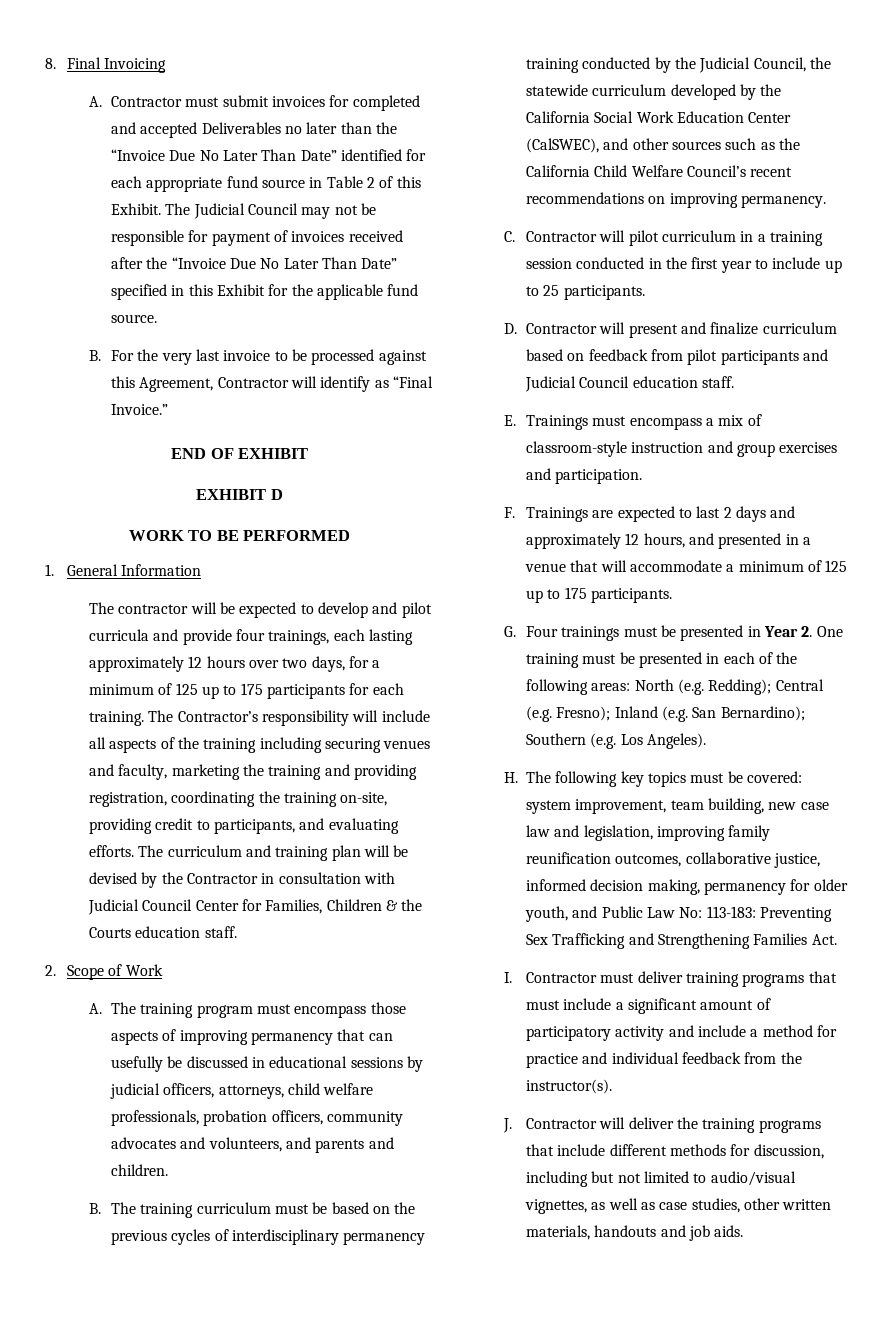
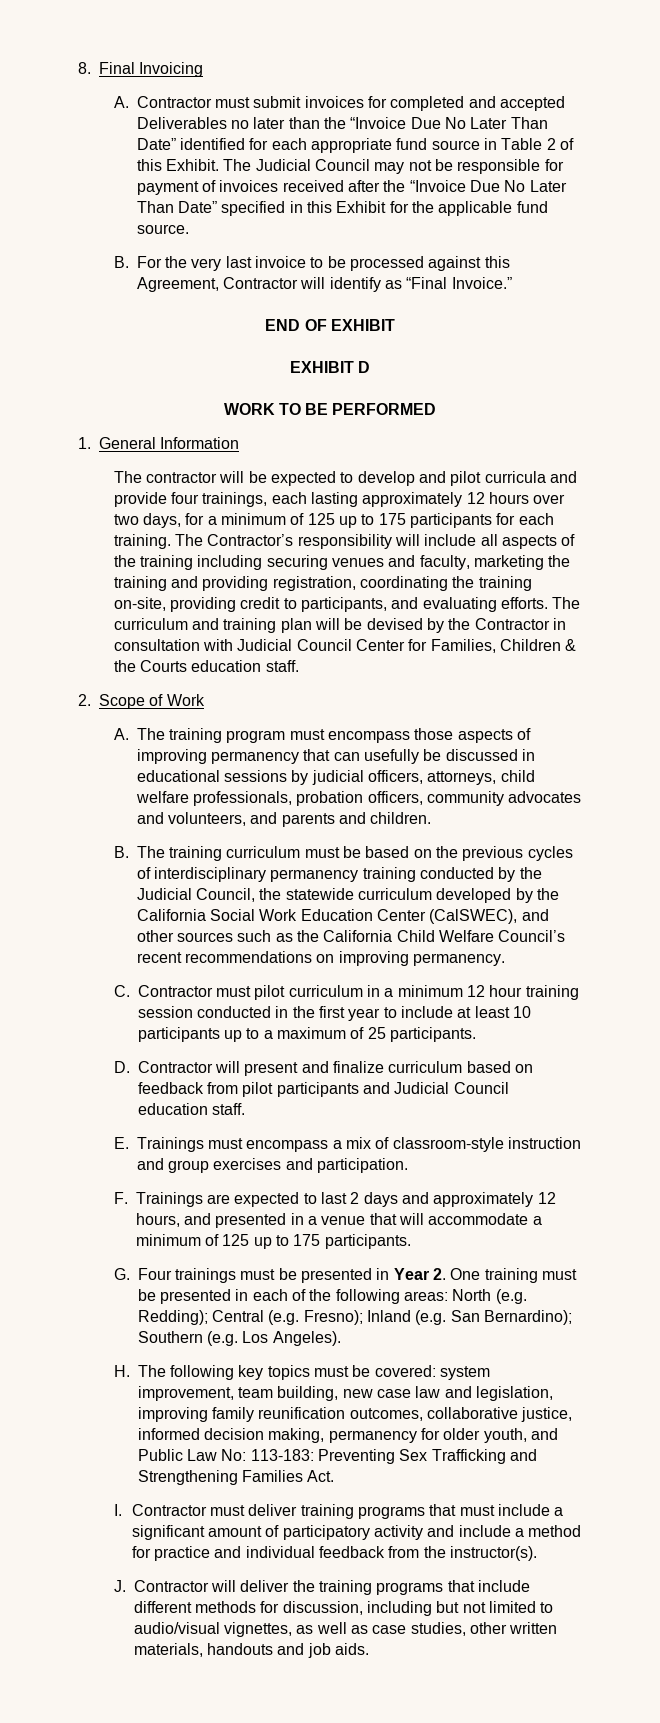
[599,230,626,242] will -> [216,986,252,997] must
(766, 238) none -> [397,985,523,997] minimum 12 hour
[824,260,842,273] [526,286,540,296] up to -> [457,1006,531,1018] [137,1027,365,1042] at least 10 participants up to a maximum of

